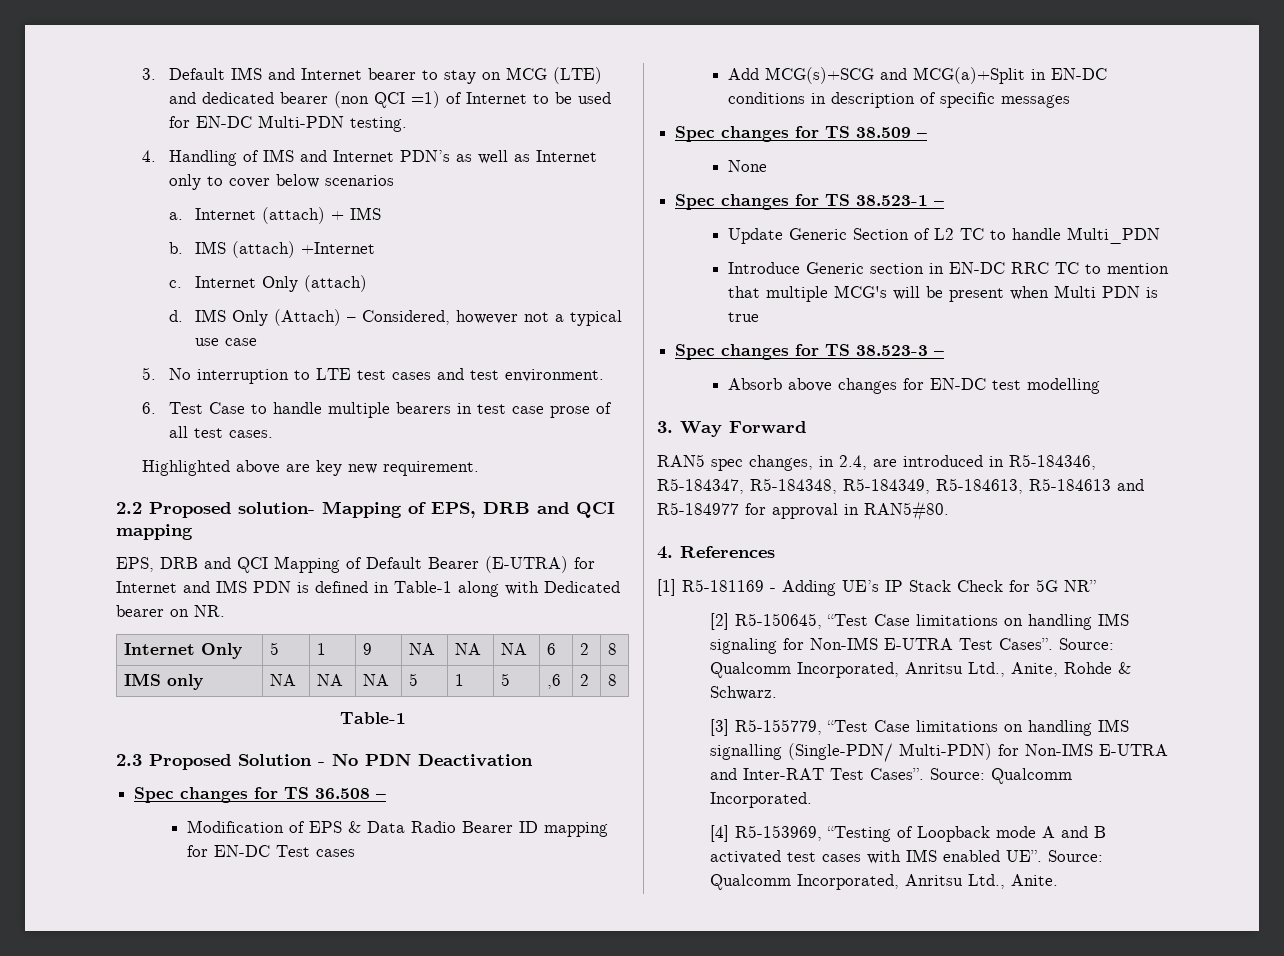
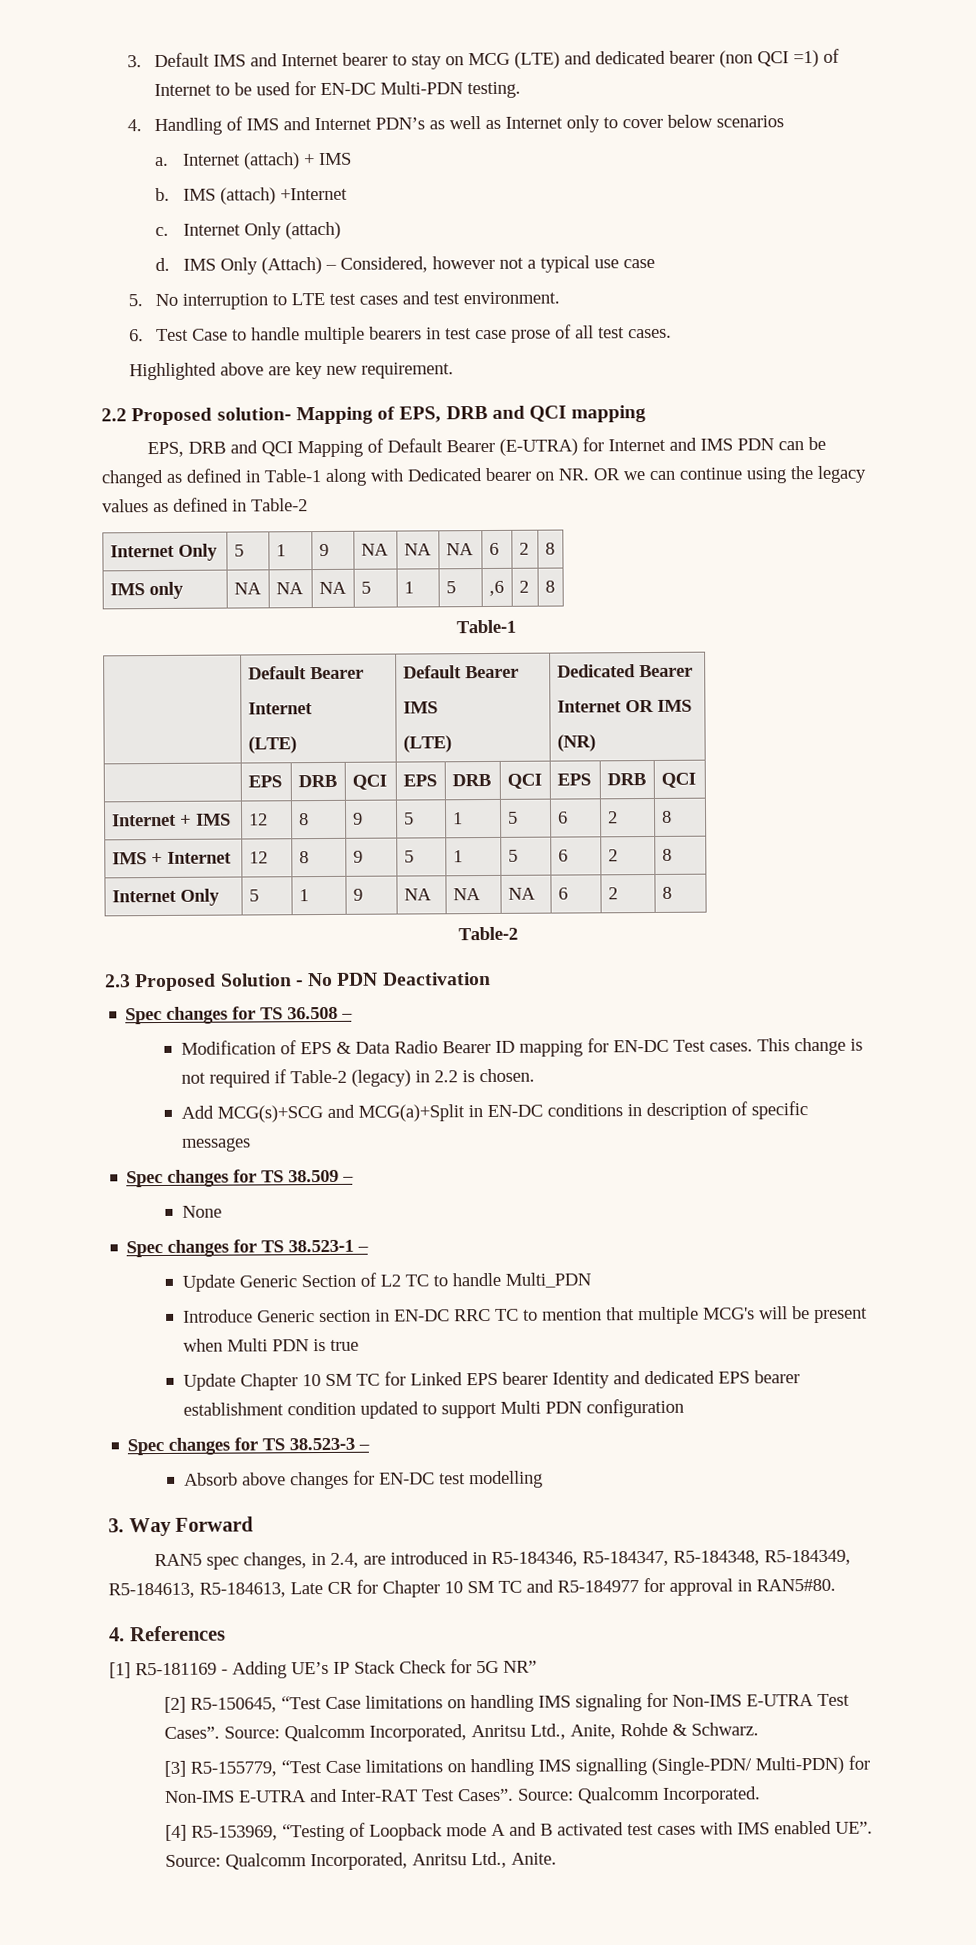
[297,582,309,593] is -> [778,436,827,451] [101,469,183,488] can be changed as
(225, 611) none -> [593,465,867,484] [102,497,308,513] OR we can continue using the legacy values as defined in Table-2
(406, 718) none -> [247,666,364,680] [247,702,313,715] [247,736,297,754] [402,665,519,679] [402,701,438,714] [402,735,452,753] [556,664,693,678] [556,699,692,713] [556,734,596,752] [247,775,282,788] [297,774,337,788] [351,774,387,790] [402,774,437,787] [451,773,491,787] [506,773,542,789] [556,773,591,786] [606,773,646,786] [660,772,696,788] [111,813,231,827] [248,813,268,826] [298,813,309,826] [352,812,363,825] [403,812,414,825] [452,812,463,825] [507,811,518,824] [557,811,568,824] [607,811,618,824] [661,810,672,823] [111,851,232,865] [248,851,268,864] [298,851,309,864] [352,850,363,863] [403,850,414,863] [452,850,463,863] [507,849,518,862] [557,849,568,862] [607,849,618,862] [661,848,672,861] [111,888,220,906] [248,889,259,902] [298,889,309,902] [352,888,363,901] [403,888,432,901] [452,888,481,901] [507,887,536,900] [557,887,568,900] [607,887,618,900] [661,886,672,899] [457,926,518,941] // | Default Bearer // Internet // (LTE) | Default Bearer // IMS // (LTE) | Dedicated Bearer // Internet OR IMS // (NR) // | EPS | DRB | QCI | EPS | DRB | QCI | EPS | DRB | QCI // Internet + IMS | 12 | 8 | 9 | 5 | 1 | 5 | 6 | 2 | 8 // IMS + Internet | 12 | 8 | 9 | 5 | 1 | 5 | 6 | 2 | 8 // Internet Only | 5 | 1 | 9 | NA | NA | NA | 6 | 2 | 8 // Table-2
[316,849,356,857] cases -> [708,1037,863,1056] [180,1068,535,1088] cases. This change is not required if Table-2 (legacy) in 2.2 is chosen.
(760, 317) none -> [182,1370,800,1391] [182,1398,684,1419] // Update Chapter 10 SM TC for Linked EPS bearer Identity and dedicated EPS bearer establishment condition updated to support Multi PDN configuration
[1029,478,1111,491] R5-184613 -> [199,1579,522,1598] R5-184613, Late CR for Chapter 10 SM TC

